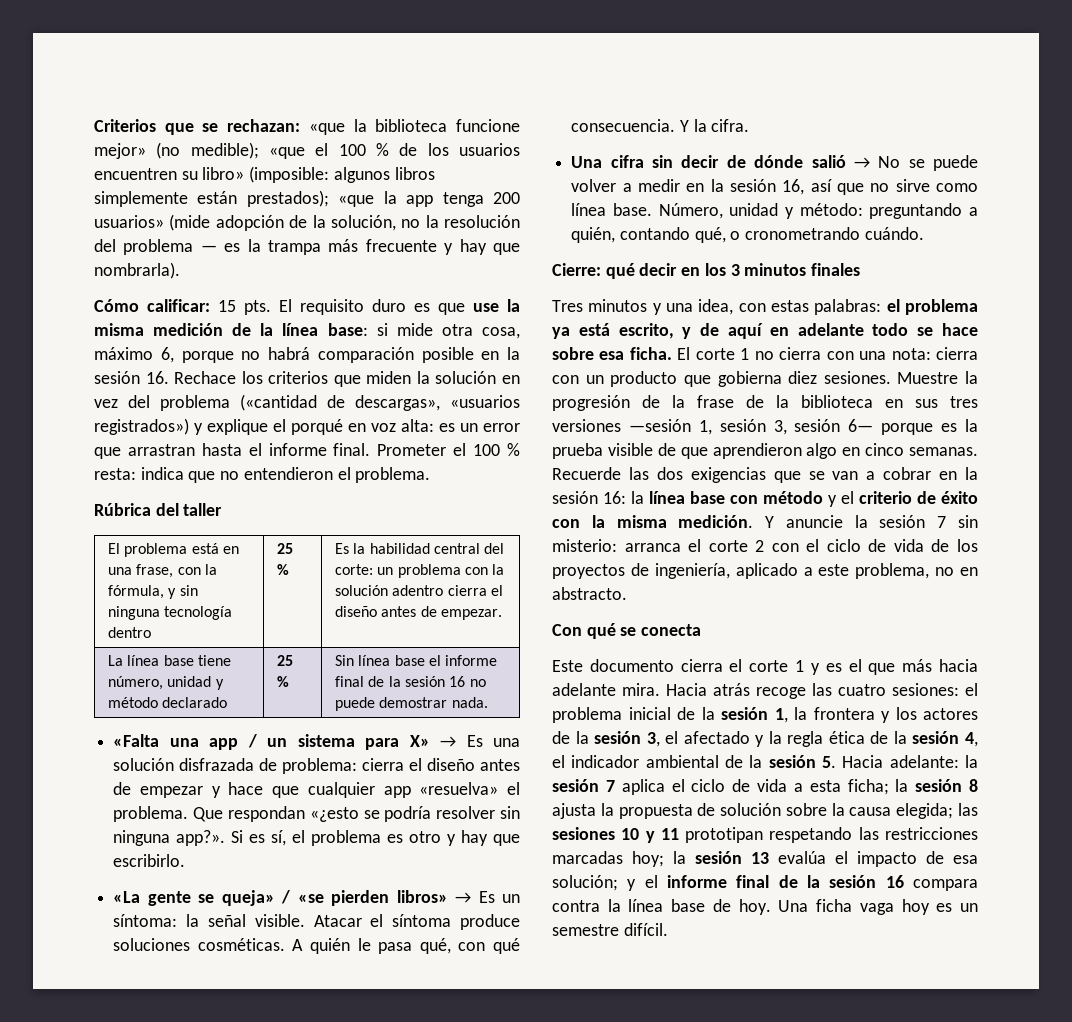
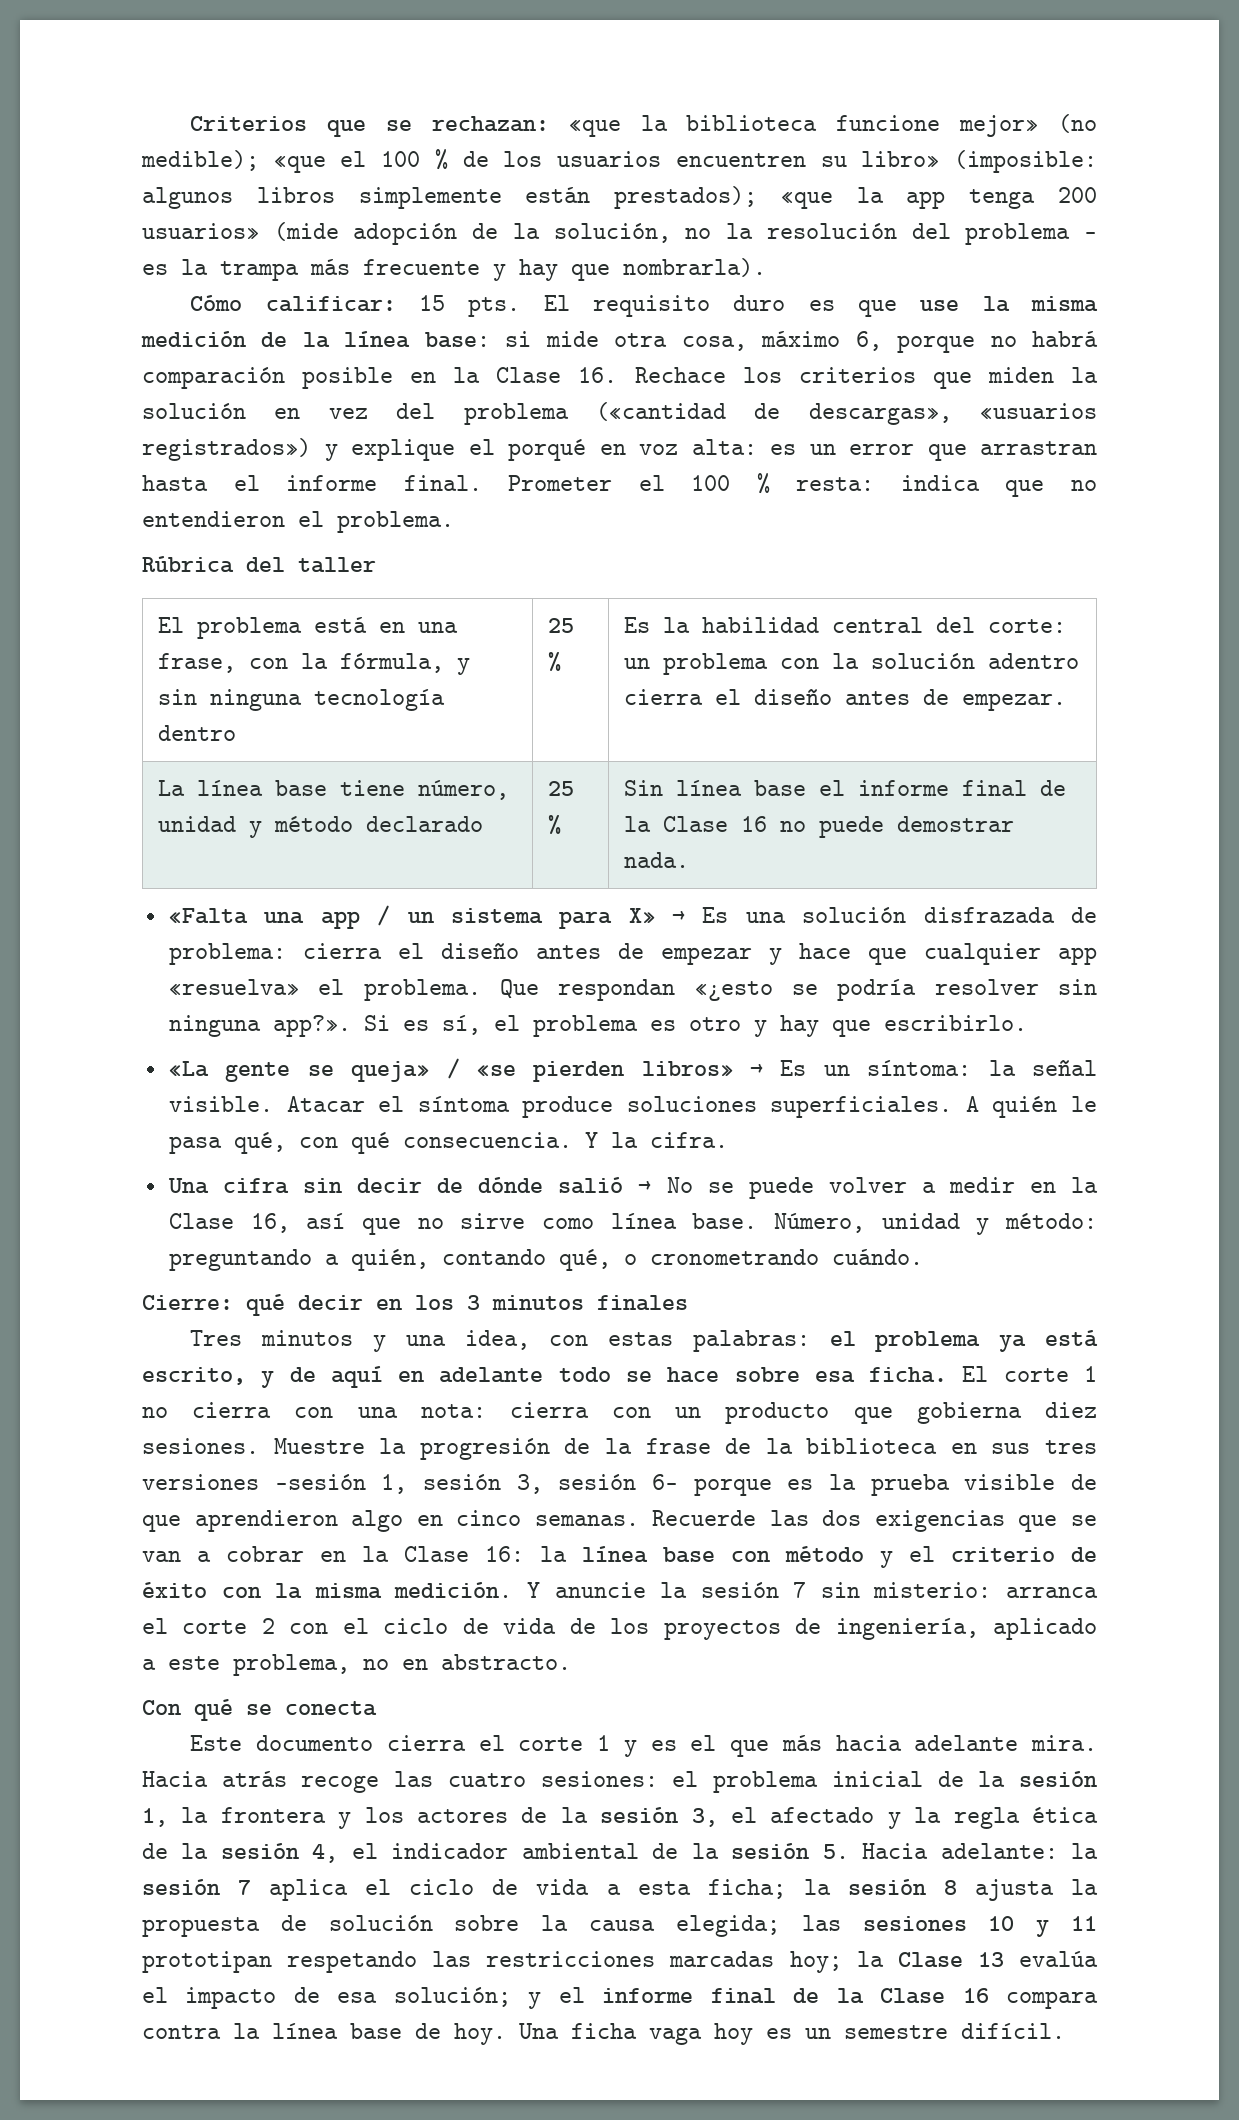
[94,371,140,384] sesión -> [496,367,562,383] Clase
[404,676,445,687] sesión -> [663,816,729,832] Clase
[197,938,285,951] cosméticas. -> [770,1096,953,1118] superficiales.
[729,179,776,192] sesión -> [168,1213,234,1229] Clase
[552,491,598,504] sesión -> [404,1546,469,1562] Clase
[695,851,742,864] sesión -> [897,1952,963,1968] Clase
[829,875,877,888] sesión -> [880,1988,946,2004] Clase

